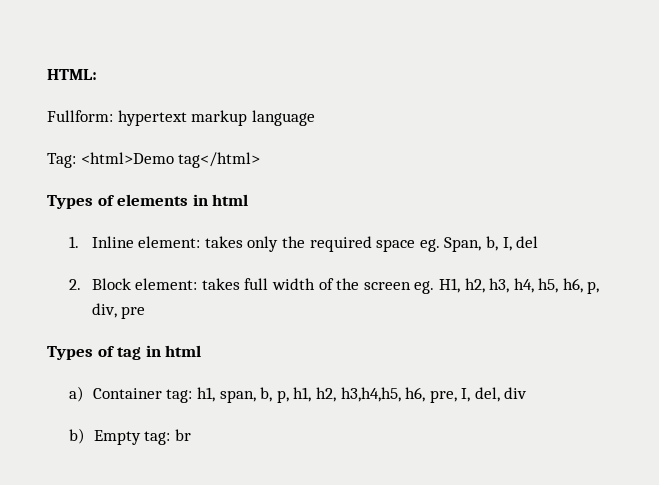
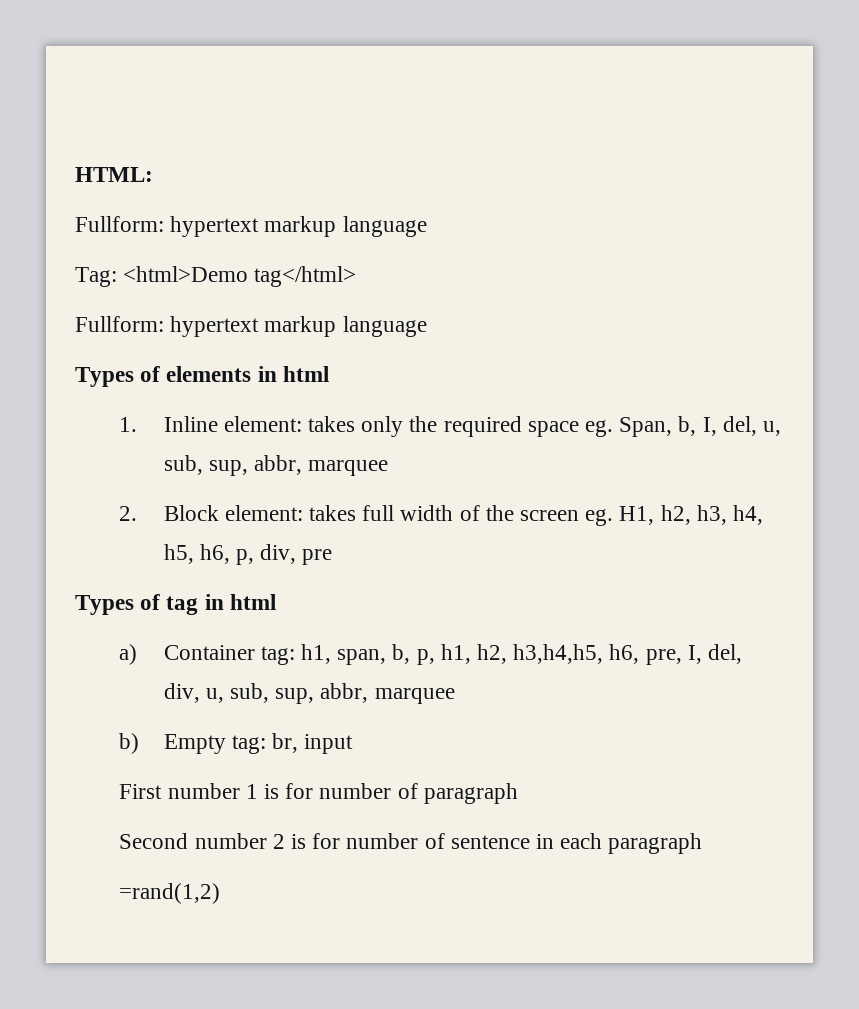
(261, 160) none -> [75,316,427,337] // Fullform: hypertext markup language
[516,236,539,248] del -> [722,416,782,436] [163,455,389,476] del, u, sub, sup, abbr, marquee
[504,387,528,399] [69,428,191,445] div // b) Empty tag: br -> [163,683,455,704] [119,733,354,754] [119,783,518,804] [119,833,703,854] [119,883,221,904] div, u, sub, sup, abbr, marquee // b) Empty tag: br, input // First number 1 is for number of paragraph // Second number 2 is for number of sentence in each paragraph // =rand(1,2)

